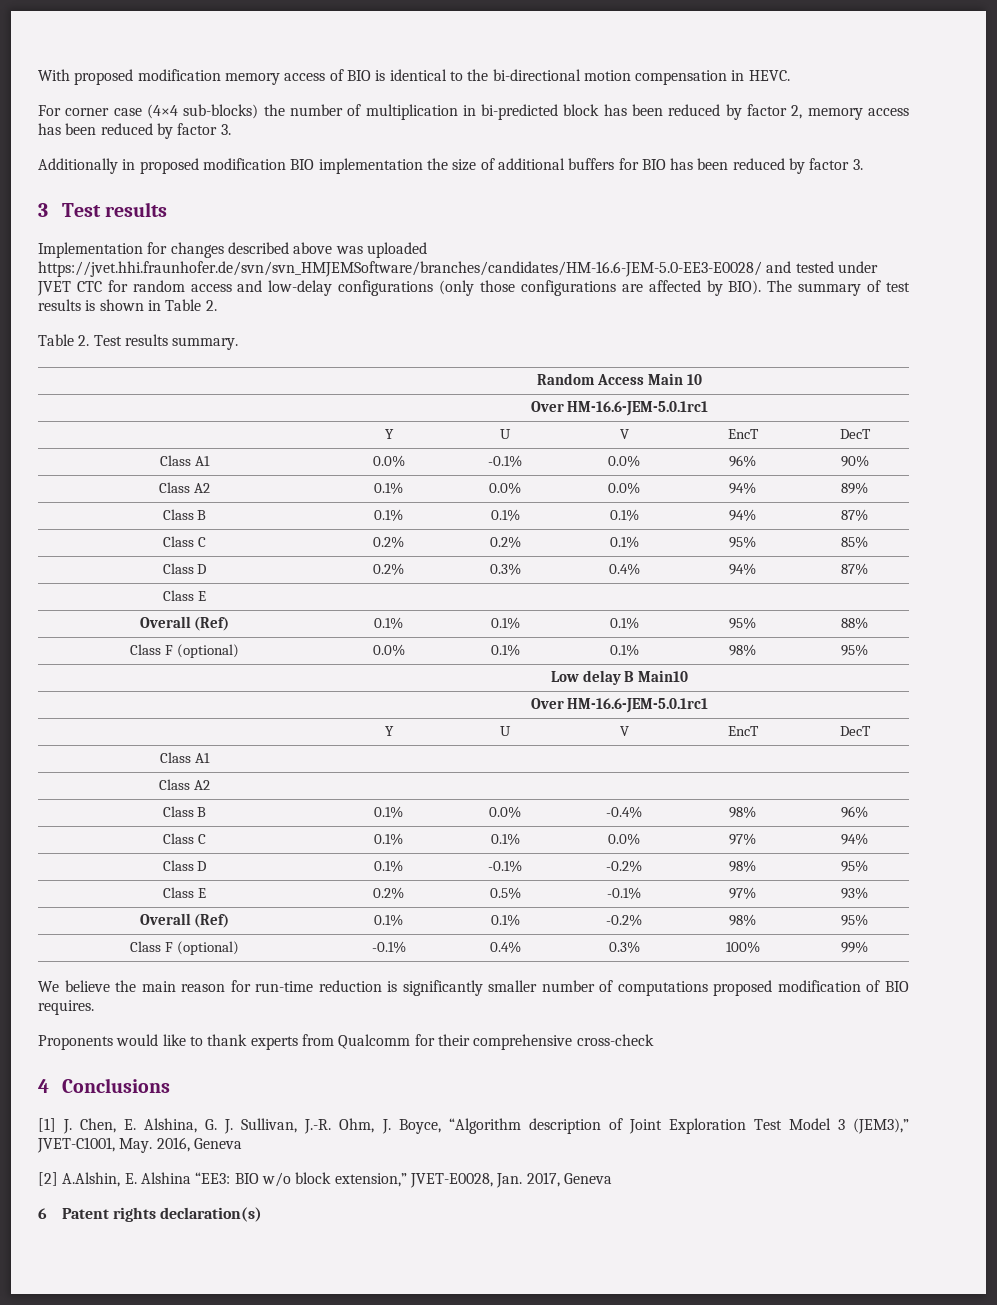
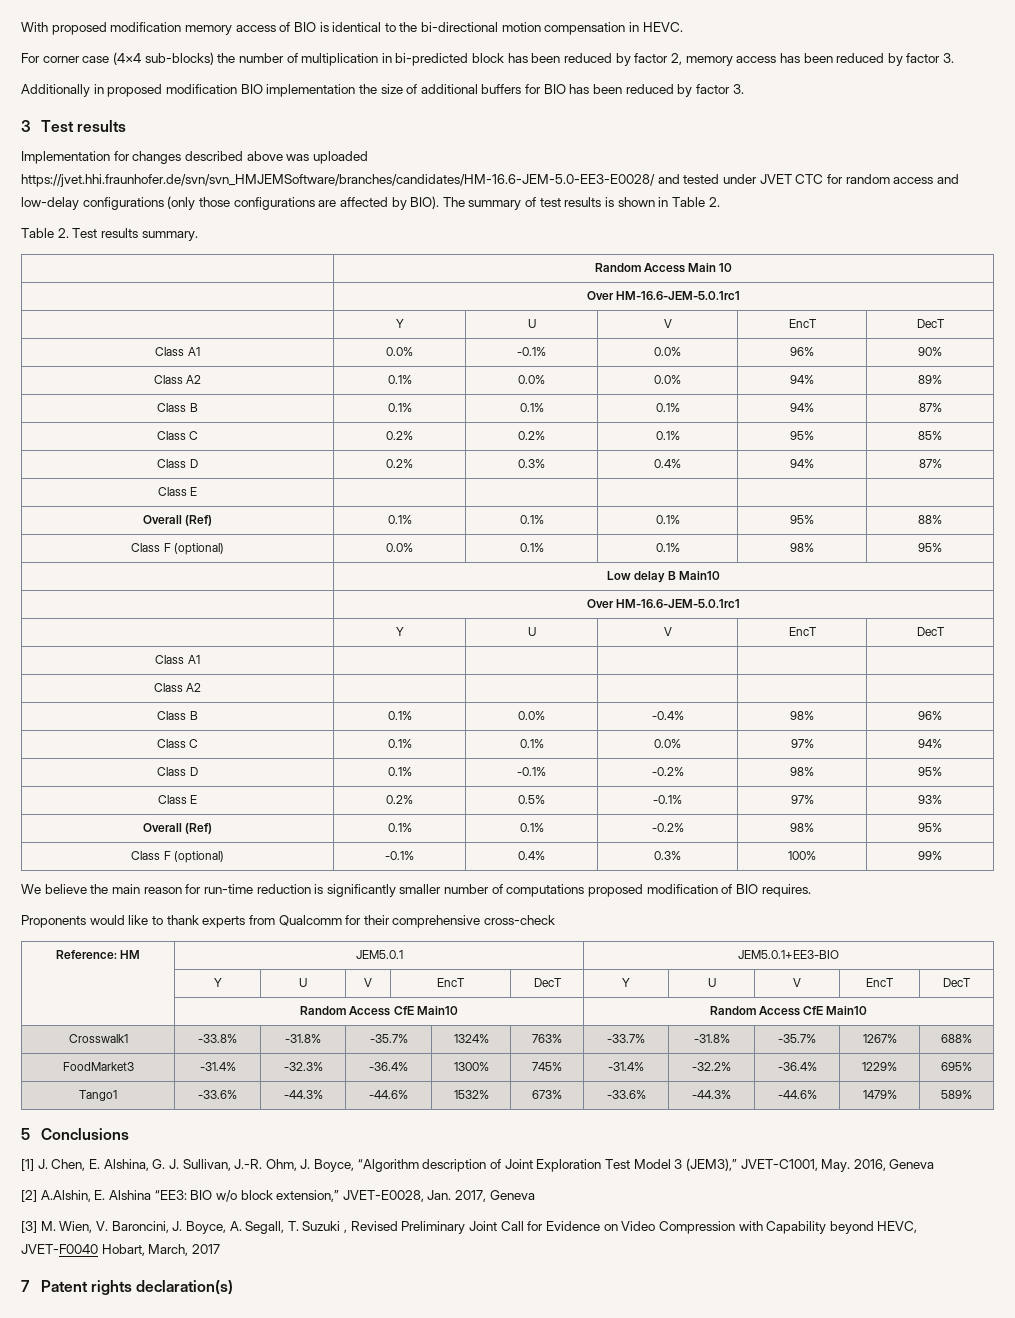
[38,1079,49,1093] // 4 -> [55,950,141,959] [355,950,403,959] [737,950,839,959] [213,978,222,987] [299,978,307,987] [364,978,372,987] [437,978,465,987] [533,978,562,987] [622,978,630,987] [707,978,716,987] [793,978,801,987] [866,978,894,987] [943,978,971,987] [300,1006,458,1016] [709,1006,868,1016] [68,1034,128,1043] [198,1034,237,1043] [285,1034,321,1043] [369,1034,408,1043] [453,1034,489,1043] [532,1034,562,1043] [607,1034,645,1043] [693,1034,730,1043] [778,1034,816,1043] [862,1034,897,1043] [941,1034,972,1043] [62,1062,134,1071] [199,1062,236,1071] [283,1062,323,1071] [369,1062,408,1071] [453,1062,489,1071] [532,1062,562,1071] [608,1062,644,1071] [692,1062,731,1071] [777,1062,817,1071] [862,1062,897,1071] [941,1062,972,1071] [79,1090,117,1101] [198,1090,237,1099] [283,1090,323,1099] [369,1090,408,1099] [453,1090,489,1099] [532,1090,562,1099] [606,1090,646,1099] [692,1090,731,1099] [777,1090,817,1099] [862,1090,897,1099] [941,1090,972,1099] [21,1128,30,1140] // Reference: HM | JEM5.0.1 | JEM5.0.1+EE3-BIO // | Y | U | V | EncT | DecT | Y | U | V | EncT | DecT // | Random Access CfE Main10 | Random Access CfE Main10 // Crosswalk1 | -33.8% | -31.8% | -35.7% | 1324% | 763% | -33.7% | -31.8% | -35.7% | 1267% | 688% // FoodMarket3 | -31.4% | -32.3% | -36.4% | 1300% | 745% | -31.4% | -32.2% | -36.4% | 1229% | 695% // Tango1 | -33.6% | -44.3% | -44.6% | 1532% | 673% | -33.6% | -44.3% | -44.6% | 1479% | 589% // 5
[38,1208,47,1219] 6 -> [21,1221,918,1234] [21,1244,220,1256] [21,1280,29,1292] [3] M. Wien, V. Baroncini, J. Boyce, A. Segall, T. Suzuki , Revised Preliminary Joint Call for Evidence on Video Compression with Capability beyond HEVC, JVET-F0040 Hobart, March, 2017 // 7

